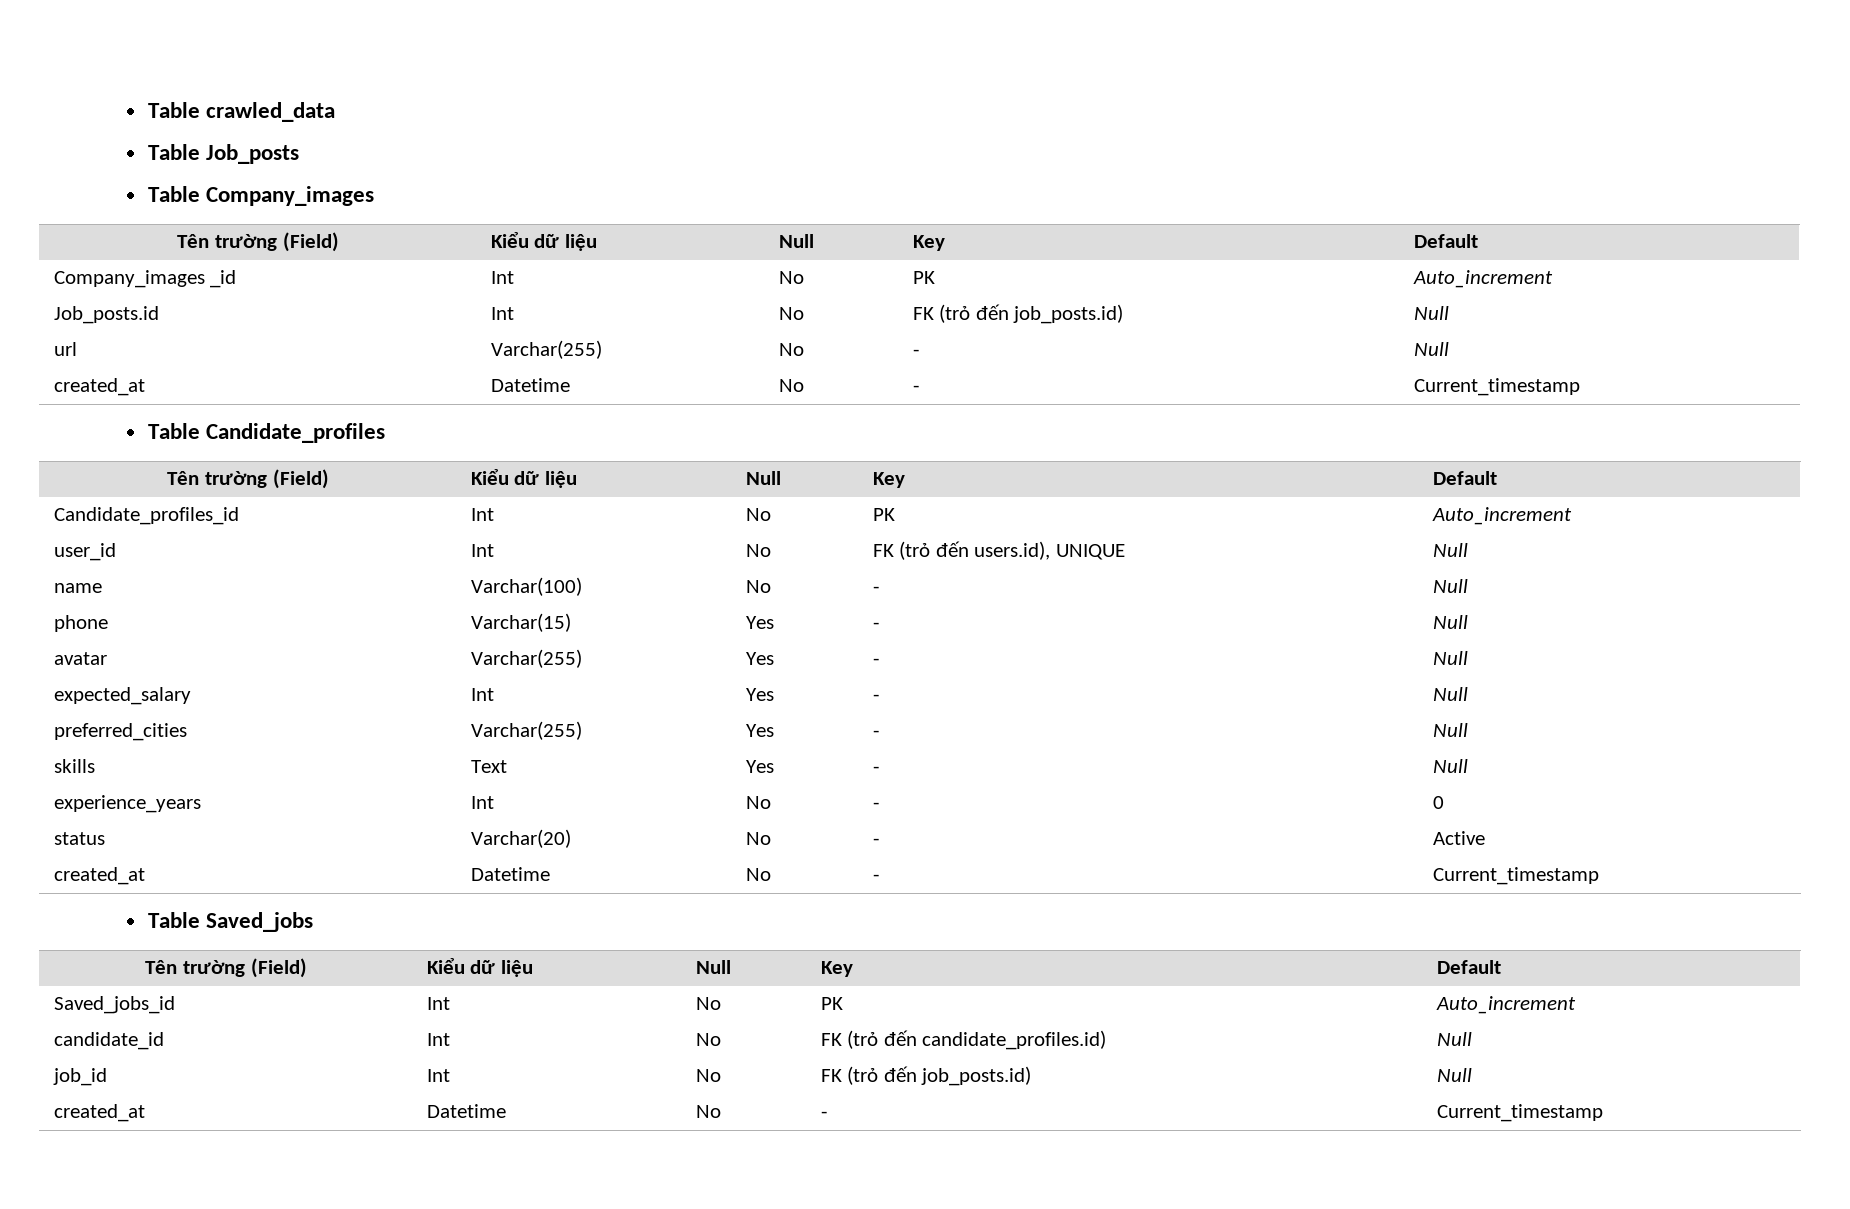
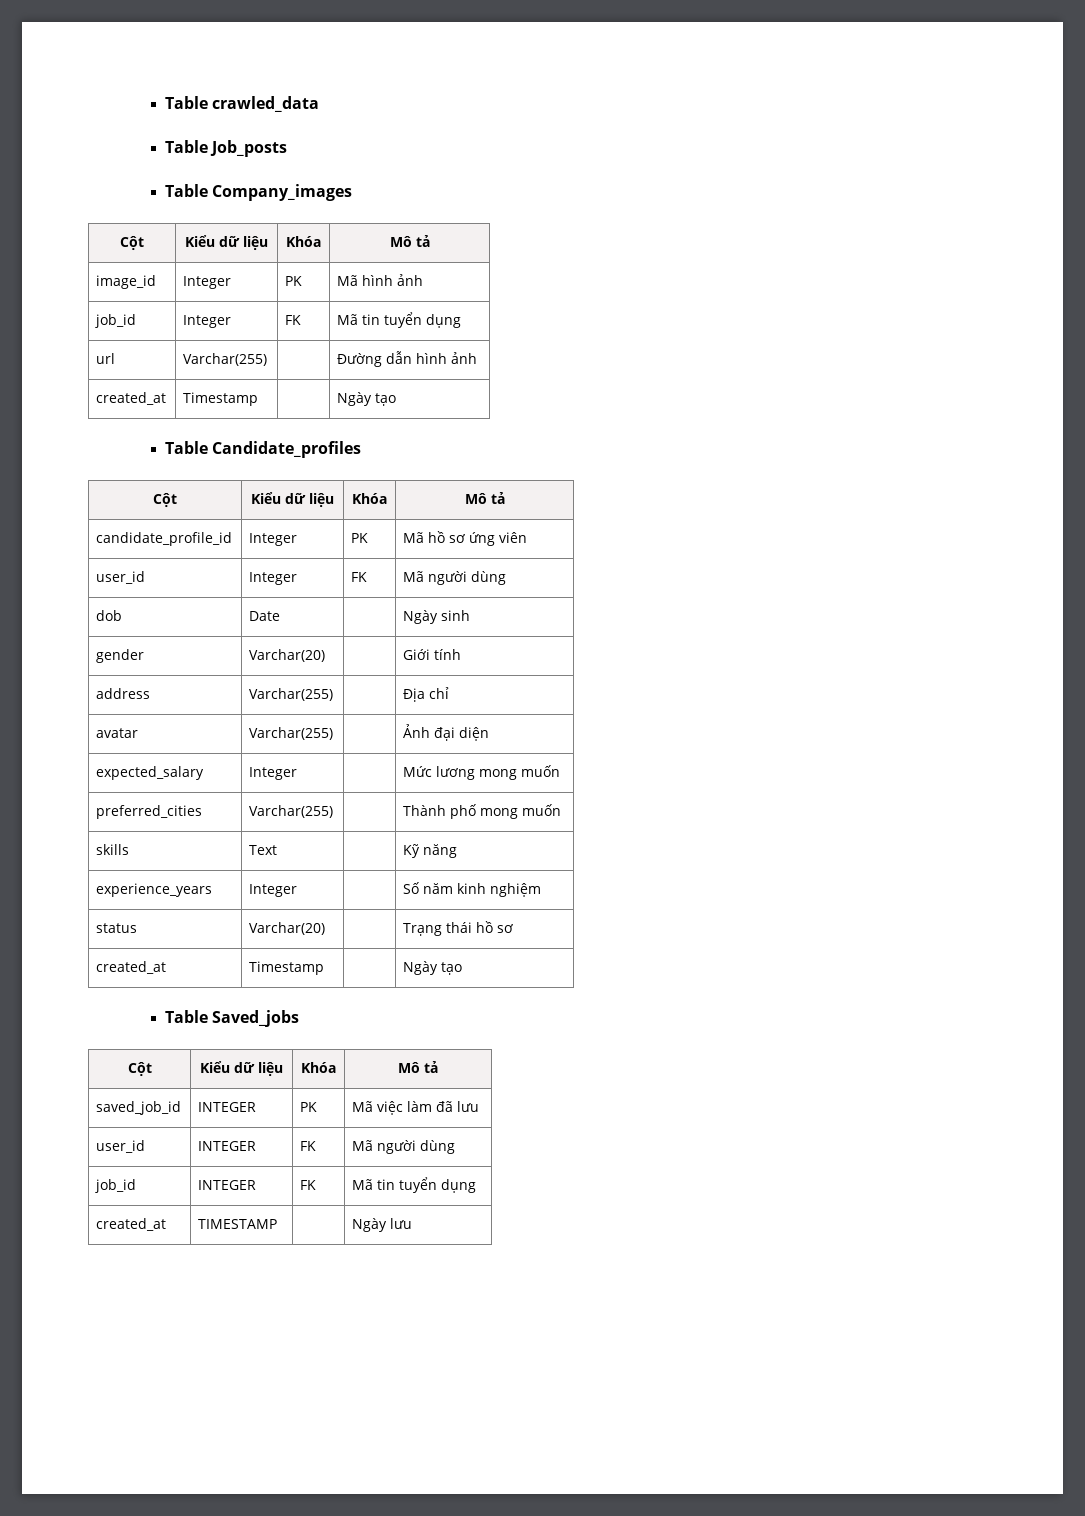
[177,232,339,252] [490,232,597,251] [778,234,814,248] [912,235,945,251] [1413,234,1478,248] [53,270,237,288] [490,271,514,284] [778,271,804,284] [912,271,935,284] [1412,270,1553,288] [53,306,159,324] [490,307,514,320] [778,307,804,320] [912,304,1124,324] [1413,306,1449,320] [53,342,77,356] [490,340,602,359] [778,343,804,356] [912,349,919,356] [1413,342,1449,356] [53,378,145,396] [490,378,570,392] [778,379,804,392] [912,385,919,392] [1413,378,1580,396] Tên trường (Field) | Kiểu dữ liệu | Null | Key | Default // Company_images _id | Int | No | PK | Auto_increment // Job_posts.id | Int | No | FK (trỏ đến job_posts.id) | Null // url | Varchar(255) | No | - | Null // created_at | Datetime | No | - | Current_timestamp -> [120,236,144,251] [185,235,268,251] [286,236,321,247] [389,235,430,247] [96,275,157,289] [183,276,232,289] [285,276,303,286] [337,274,424,286] [95,314,137,328] [183,315,232,328] [285,315,302,325] [337,312,462,328] [96,353,116,364] [183,353,268,366] [337,351,478,367] [96,392,167,405] [183,392,259,406] [337,392,397,406] Cột | Kiểu dữ liệu | Khóa | Mô tả // image_id | Integer | PK | Mã hình ảnh // job_id | Integer | FK | Mã tin tuyển dụng // url | Varchar(255) | | Đường dẫn hình ảnh // created_at | Timestamp | | Ngày tạo
[167,469,329,489] [470,469,577,488] [745,471,781,485] [872,472,905,488] [1432,471,1497,485] [53,507,239,525] [470,508,494,521] [745,508,771,521] [872,508,895,521] [1431,507,1572,525] [53,543,116,561] [470,544,494,557] [745,544,771,557] [872,541,1125,560] [1432,543,1468,557] [53,583,102,593] [470,577,582,596] [745,580,771,593] [872,586,879,593] [1432,579,1468,593] [53,615,108,632] [470,613,571,632] [745,616,774,629] [872,622,879,629] [1432,615,1468,629] [53,652,107,665] [470,649,582,668] [745,652,774,665] [872,658,879,665] [1432,651,1468,665] [53,687,191,705] [470,688,494,701] [745,688,774,701] [872,694,879,701] [1432,687,1468,701] [53,723,187,741] [470,721,582,740] [745,724,774,737] [872,730,879,737] [1432,723,1468,737] [53,759,95,773] [470,760,507,773] [745,760,774,773] [872,766,879,773] [1432,759,1468,773] [53,795,201,813] [470,796,494,809] [745,796,771,809] [872,802,879,809] [1432,796,1444,809] [53,832,105,845] [470,829,571,848] [745,832,771,845] [872,838,879,845] [1432,831,1485,845] [53,867,145,885] [470,867,550,881] [745,868,771,881] [872,874,879,881] [1432,867,1599,885] Tên trường (Field) | Kiểu dữ liệu | Null | Key | Default // Candidate_profiles_id | Int | No | PK | Auto_increment // user_id | Int | No | FK (trỏ đến users.id), UNIQUE | Null // name | Varchar(100) | No | - | Null // phone | Varchar(15) | Yes | - | Null // avatar | Varchar(255) | Yes | - | Null // expected_salary | Int | Yes | - | Null // preferred_cities | Varchar(255) | Yes | - | Null // skills | Text | Yes | - | Null // experience_years | Int | No | - | 0 // status | Varchar(20) | No | - | Active // created_at | Datetime | No | - | Current_timestamp -> [153,493,177,508] [251,492,334,508] [352,493,387,504] [464,492,505,504] [96,532,233,546] [249,533,298,546] [351,533,369,543] [403,531,528,546] [96,571,146,584] [249,572,298,585] [351,572,368,582] [403,571,507,585] [96,610,123,621] [249,611,281,621] [403,610,471,624] [96,649,145,663] [249,649,326,662] [403,649,462,660] [96,688,151,699] [249,688,334,701] [403,687,450,702] [96,728,139,738] [249,727,334,740] [403,724,490,741] [96,766,205,780] [249,767,298,780] [403,765,561,780] [96,805,203,819] [249,805,334,818] [403,804,562,819] [96,844,130,855] [249,845,278,855] [403,844,458,858] [96,883,213,897] [249,884,298,897] [403,882,542,897] [96,923,138,933] [249,922,326,935] [403,921,514,936] [96,961,167,974] [249,961,325,975] [403,961,463,975] Cột | Kiểu dữ liệu | Khóa | Mô tả // candidate_profile_id | Integer | PK | Mã hồ sơ ứng viên // user_id | Integer | FK | Mã người dùng // dob | Date | | Ngày sinh // gender | Varchar(20) | | Giới tính // address | Varchar(255) | | Địa chỉ // avatar | Varchar(255) | | Ảnh đại diện // expected_salary | Integer | | Mức lương mong muốn // preferred_cities | Varchar(255) | | Thành phố mong muốn // skills | Text | | Kỹ năng // experience_years | Integer | | Số năm kinh nghiệm // status | Varchar(20) | | Trạng thái hồ sơ // created_at | Timestamp | | Ngày tạo
[145,958,307,978] [426,958,533,977] [695,960,731,974] [820,961,853,977] [1436,960,1501,974] [53,996,175,1014] [426,997,450,1010] [695,997,721,1010] [820,997,843,1010] [1435,996,1576,1014] [53,1032,164,1050] [426,1033,450,1046] [695,1033,721,1046] [820,1030,1107,1050] [1436,1032,1472,1046] [52,1068,107,1086] [426,1069,450,1082] [695,1069,721,1082] [820,1066,1032,1086] [1436,1068,1472,1082] [53,1104,145,1122] [426,1104,506,1118] [695,1105,721,1118] [820,1111,827,1118] [1436,1104,1603,1122] Tên trường (Field) | Kiểu dữ liệu | Null | Key | Default // Saved_jobs_id | Int | No | PK | Auto_increment // candidate_id | Int | No | FK (trỏ đến candidate_profiles.id) | Null // job_id | Int | No | FK (trỏ đến job_posts.id) | Null // created_at | Datetime | No | - | Current_timestamp -> [127,1062,152,1077] [200,1061,283,1077] [301,1062,336,1073] [398,1061,438,1073] [96,1101,182,1115] [198,1102,257,1112] [300,1102,318,1112] [352,1101,480,1115] [96,1140,146,1153] [198,1141,257,1151] [300,1141,317,1151] [352,1140,456,1154] [95,1179,137,1193] [198,1180,257,1190] [300,1180,317,1190] [352,1177,477,1193] [96,1218,167,1231] [198,1219,278,1229] [352,1218,413,1232] Cột | Kiểu dữ liệu | Khóa | Mô tả // saved_job_id | INTEGER | PK | Mã việc làm đã lưu // user_id | INTEGER | FK | Mã người dùng // job_id | INTEGER | FK | Mã tin tuyển dụng // created_at | TIMESTAMP | | Ngày lưu

